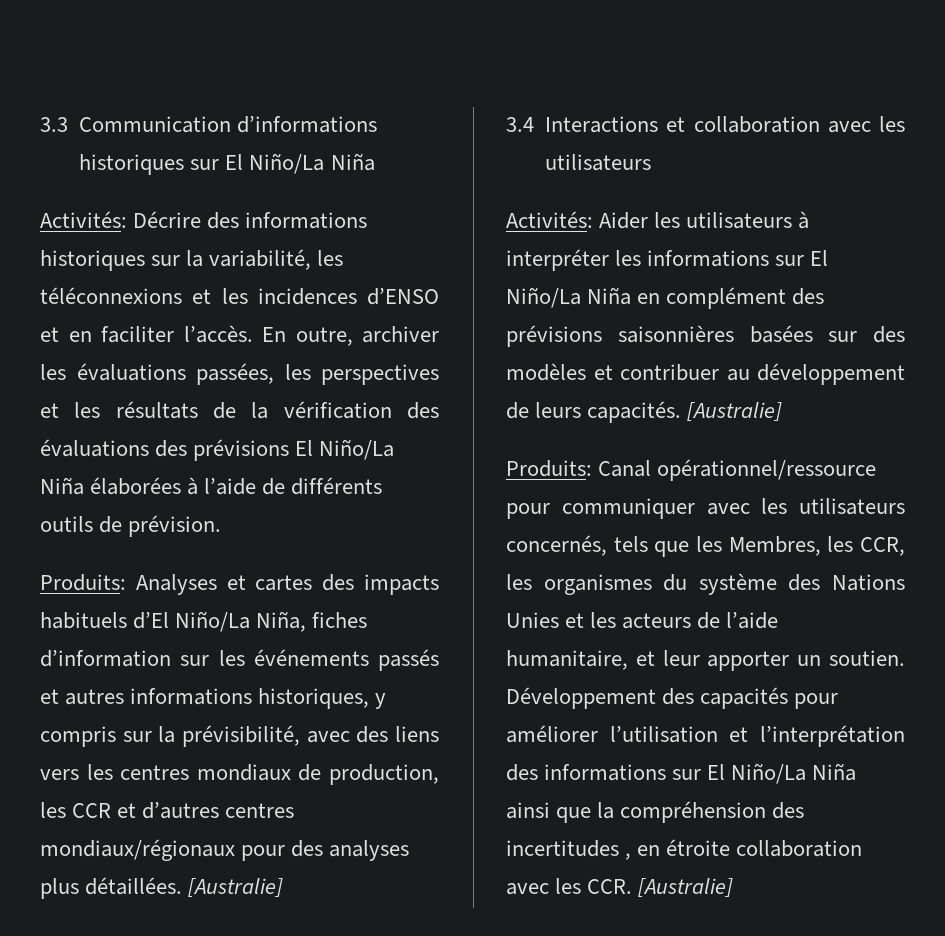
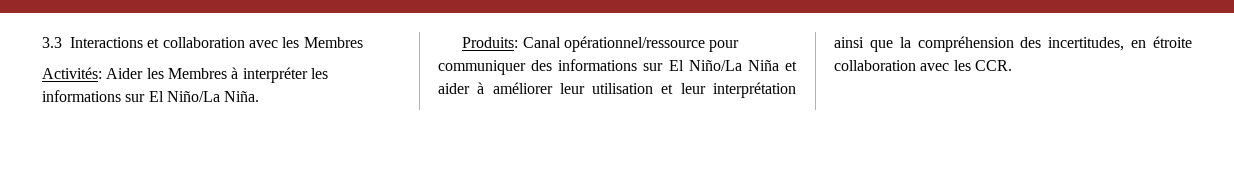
[79,116,378,133] [79,153,375,175] [40,211,368,229] [40,249,344,271] [40,287,439,305] [40,325,439,346] [40,363,439,385] [40,401,440,419] [40,439,395,461] [40,477,383,495] [40,515,222,537] [40,574,440,595] [40,611,368,632] [40,649,439,671] [40,688,387,709] [40,725,440,747] [40,764,439,785] [40,802,295,819] [40,839,410,861] [40,877,284,899] [506,117,534,132] Communication d’informations historiques sur El Niño/La Niña // Activités: Décrire des informations historiques sur la variabilité, les téléconnexions et les incidences d’ENSO et en faciliter l’accès. En outre, archiver les évaluations passées, les perspectives et les résultats de la vérification des évaluations des prévisions El Niño/La Niña élaborées à l’aide de différents outils de prévision. // Produits: Analyses et cartes des impacts habituels d’El Niño/La Niña, fiches d’information sur les événements passés et autres informations historiques, y compris sur la prévisibilité, avec des liens vers les centres mondiaux de production, les CCR et d’autres centres mondiaux/régionaux pour des analyses plus détaillées. [Australie] // 3.4 -> (62, 42) none
[545,154,652,171] utilisateurs -> [303,37,363,48] Membres
[686,212,793,229] utilisateurs -> [167,68,227,79] Membres
[587,287,825,309] [506,325,905,347] [506,363,905,385] [506,401,783,423] Niña en complément des prévisions saisonnières basées sur des modèles et contribuer au développement de leurs capacités. [Australie] -> [224,91,260,102] Niña.
[706,498,905,515] [506,535,905,557] [506,573,905,595] [506,612,779,629] [506,650,905,671] [506,687,839,709] [506,725,905,747] avec les utilisateurs concernés, tels que les Membres, les CCR, les organismes du système des Nations Unies et les acteurs de l’aide humanitaire, et leur apporter un soutien. Développement des capacités pour améliorer l’utilisation et l’interprétation -> (526, 67) none
(857, 772) none -> [785,61,797,71] [438,82,796,98] et aider à améliorer leur utilisation et leur interprétation
[506,840,632,860] incertitudes , -> [1048,37,1125,51] incertitudes,
[638,878,734,898] [Australie] -> (1012, 65) none

